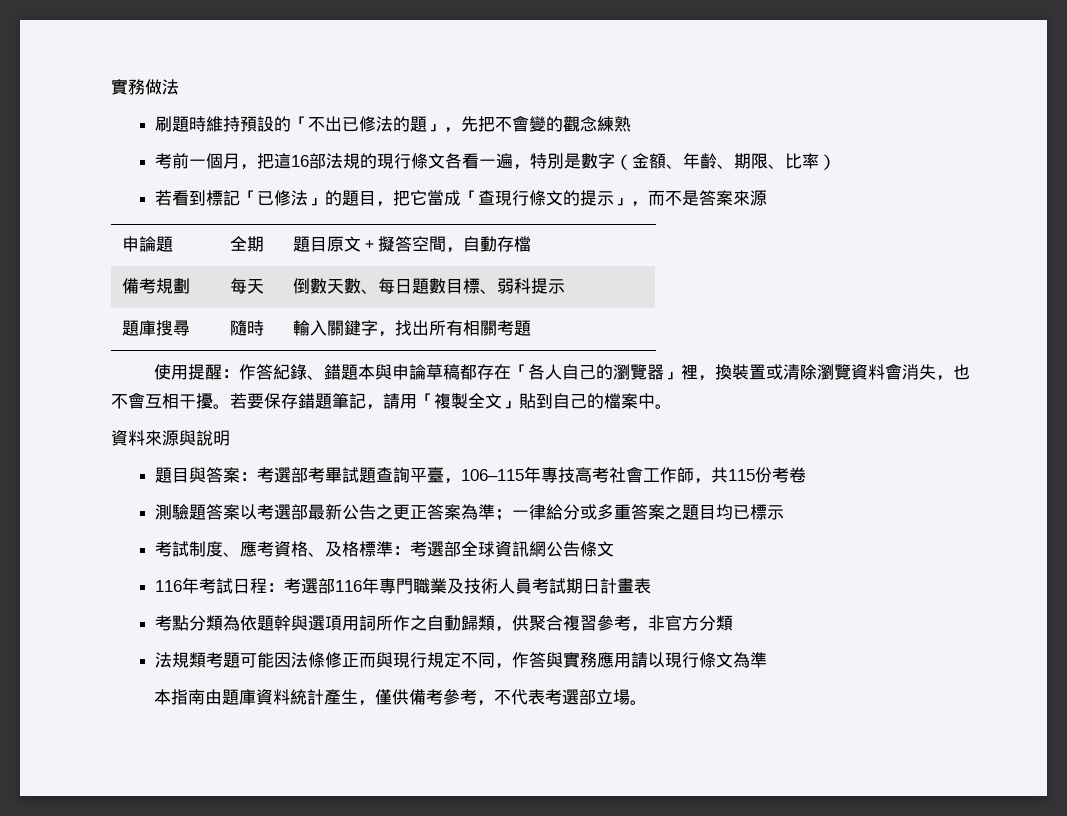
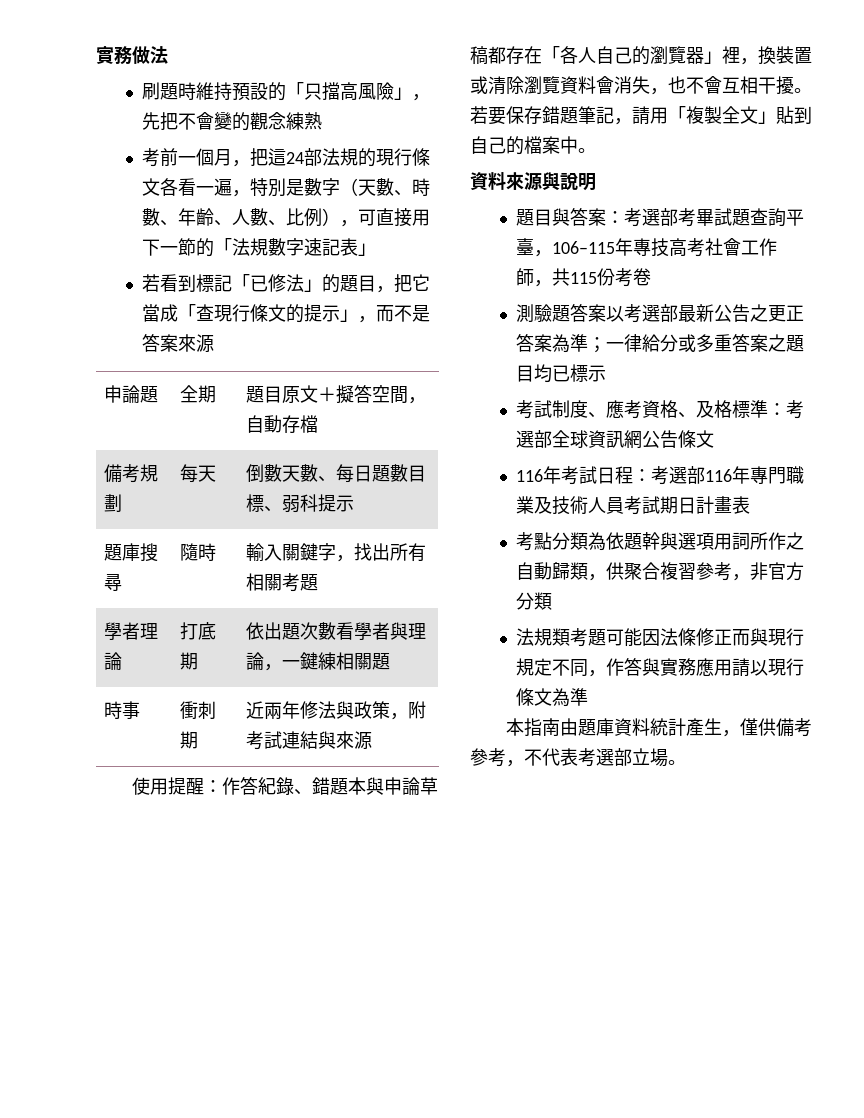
[308,116,428,132] 不出已修法的題 -> [304,82,395,101] 只擋高風險
[291,155,310,167] 16 -> [286,152,305,164] 24
[632,152,837,170] 金額、年齡、期限、比率） -> [358,178,431,196] [142,208,431,227] [142,238,377,257] 天數、時數、年齡、人數、比例），可直接用下一節的「法規數字速記表」
(531, 328) none -> [104,622,159,640] [104,652,123,670] [180,622,217,640] [180,652,199,670] [246,622,427,640] [246,652,391,671] [104,701,141,719] [180,701,217,720] [180,731,199,749] [246,701,427,720] [246,731,373,750] // 學者理論 | 打底期 | 依出題次數看學者與理論，一鍵練相關題 // 時事 | 衝刺期 | 近兩年修法與政策，附考試連結與來源

